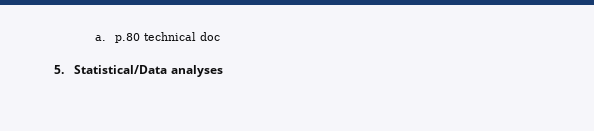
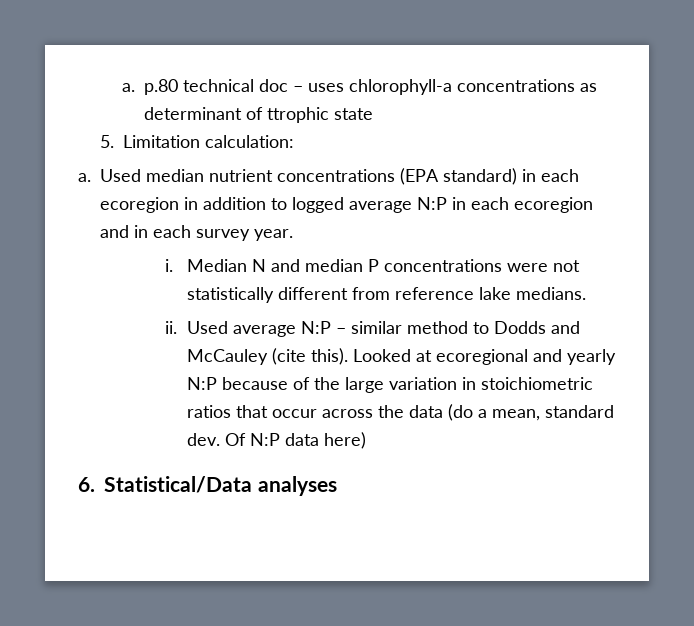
[54,65,64,74] // 5. -> [292,79,597,95] [143,107,373,123] [99,135,294,148] [78,168,579,185] [100,197,593,213] [100,225,293,241] [165,259,581,272] [187,287,587,303] [165,321,581,337] [187,348,617,365] [187,377,594,393] [187,404,615,421] [187,432,367,449] [78,477,95,492] – uses chlorophyll-a concentrations as determinant of ttrophic state // 5. Limitation calculation: // a. Used median nutrient concentrations (EPA standard) in each ecoregion in addition to logged average N:P in each ecoregion and in each survey year. // i. Median N and median P concentrations were not statistically different from reference lake medians. // ii. Used average N:P – similar method to Dodds and McCauley (cite this). Looked at ecoregional and yearly N:P because of the large variation in stoichiometric ratios that occur across the data (do a mean, standard dev. Of N:P data here) // 6.

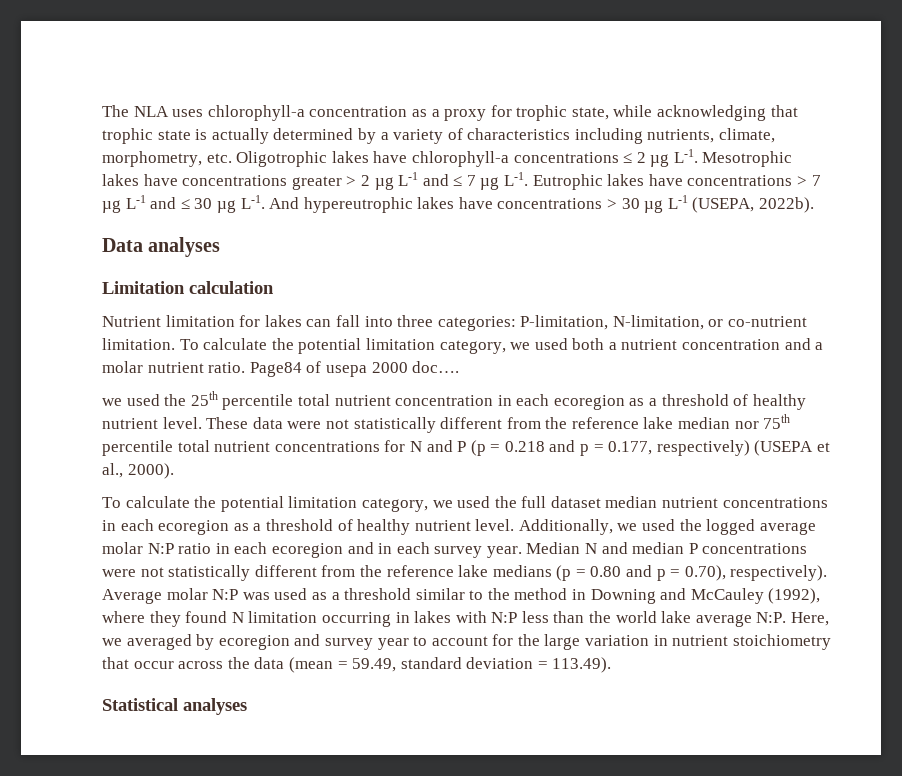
[121,79,597,95] [143,107,373,123] [99,135,294,148] [78,169,141,182] a. p.80 technical doc – uses chlorophyll-a concentrations as determinant of ttrophic state // 5. Limitation calculation: // a. Used -> [102,105,798,121] [102,128,776,144] [102,149,793,167] [102,172,821,190] [102,195,815,213] [102,237,221,257] [102,281,274,294] [102,315,808,331] [102,338,824,354] [102,361,460,377] [102,391,806,410] [102,414,791,433] [102,440,831,456] [102,463,174,479] [102,496,601,512] The NLA uses chlorophyll-a concentration as a proxy for trophic state, while acknowledging that trophic state is actually determined by a variety of characteristics including nutrients, climate, morphometry, etc. Oligotrophic lakes have chlorophyll-a concentrations ≤ 2 µg L-1. Mesotrophic lakes have concentrations greater > 2 µg L-1 and ≤ 7 µg L-1. Eutrophic lakes have concentrations > 7 µg L-1 and ≤ 30 µg L-1. And hypereutrophic lakes have concentrations > 30 µg L-1 (USEPA, 2022b). // Data analyses // Limitation calculation // Nutrient limitation for lakes can fall into three categories: P-limitation, N-limitation, or co-nutrient limitation. To calculate the potential limitation category, we used both a nutrient concentration and a molar nutrient ratio. Page84 of usepa 2000 doc…. // we used the 25th percentile total nutrient concentration in each ecoregion as a threshold of healthy nutrient level. These data were not statistically different from the reference lake median nor 75th percentile total nutrient concentrations for N and P (p = 0.218 and p = 0.177, respectively) (USEPA et al., 2000). // To calculate the potential limitation category, we used the full dataset
[400,168,579,185] [100,197,447,213] (EPA standard) in each ecoregion in addition to logged average N:P -> [102,519,816,535] [102,542,212,554] in each ecoregion as a threshold of healthy nutrient level. Additionally, we used the logged average molar N:P ratio
[165,259,174,272] // i. -> (522, 552) none
[395,287,587,300] [165,321,581,337] [187,348,617,365] [187,377,311,390] reference lake medians. // ii. Used average N:P – similar method to Dodds and McCauley (cite this). Looked at ecoregional and yearly N:P because of -> [359,565,828,581] [102,588,821,604] [102,611,830,627] [102,634,514,650] the reference lake medians (p = 0.80 and p = 0.70), respectively). Average molar N:P was used as a threshold similar to the method in Downing and McCauley (1992), where they found N limitation occurring in lakes with N:P less than the world lake average N:P. Here, we averaged by ecoregion and survey year to account for
[481,377,594,390] [187,405,232,418] stoichiometric ratios -> [672,634,831,650] nutrient stoichiometry
[448,404,615,421] [187,432,367,449] [78,476,252,493] (do a mean, standard dev. Of N:P data here) // 6. Statistical/Data -> [288,657,612,673] [102,698,178,711] (mean = 59.49, standard deviation = 113.49). // Statistical

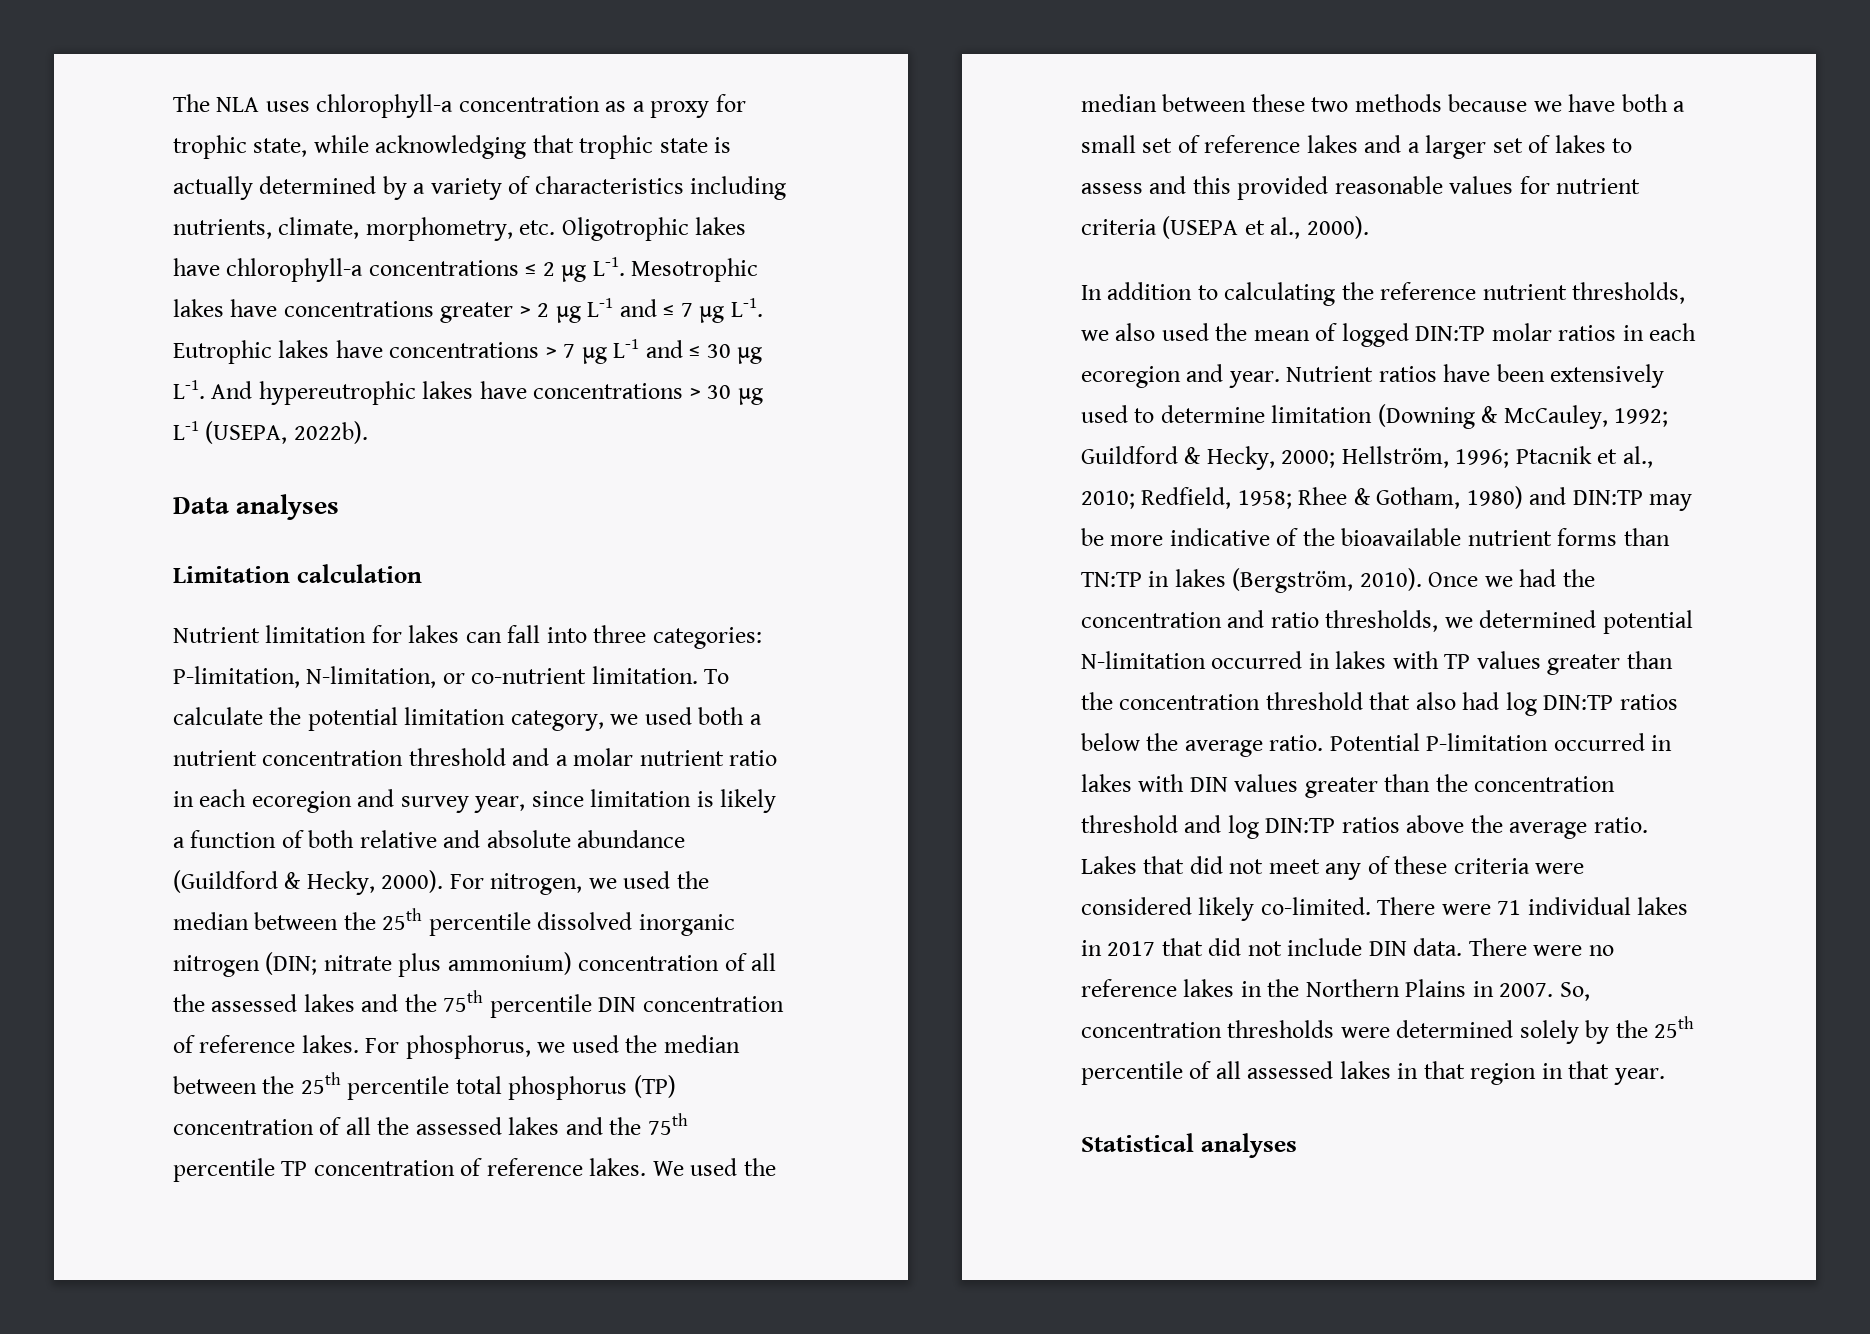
(781, 344) none -> [408,748,506,766] threshold
[208,361,460,377] [102,391,806,410] [102,414,791,433] [102,440,831,456] [102,463,174,479] [102,496,828,512] [102,519,816,535] [102,542,808,558] [102,565,828,581] [102,588,821,604] [102,611,830,627] [102,634,831,650] [102,657,612,673] ratio. Page84 of usepa 2000 doc…. // we used the 25th percentile total nutrient concentration in each ecoregion as a threshold of healthy nutrient level. These data were not statistically different from the reference lake median nor 75th percentile total nutrient concentrations for N and P (p = 0.218 and p = 0.177, respectively) (USEPA et al., 2000). // To calculate the potential limitation category, we used the full dataset median nutrient concentrations in each ecoregion as a threshold of healthy nutrient level. Additionally, we used the logged average molar N:P ratio in each ecoregion and in each survey year. Median N and median P concentrations were not statistically different from the reference lake medians (p = 0.80 and p = 0.70), respectively). Average molar N:P was used as a threshold similar to the method in Downing and McCauley (1992), where they found N limitation occurring in lakes with N:P less than the world lake average N:P. Here, we averaged by ecoregion and survey year to account for the large variation in nutrient stoichiometry that occur across the data (mean = 59.49, standard deviation = 113.49). -> [729,750,778,766] [173,789,777,813] [173,830,686,848] [173,870,709,895] [173,908,735,936] [173,952,777,977] [173,990,784,1018] [173,1035,740,1059] [173,1072,676,1100] [173,1113,688,1135] [173,1158,776,1182] [1081,94,1686,112] [1081,135,1633,159] [1081,176,1641,200] [1081,216,1369,239] [1081,282,1686,306] [1081,323,1697,347] [1081,364,1665,388] [1081,404,1669,429] [1081,446,1653,470] [1081,486,1693,511] [1081,528,1670,546] [1081,568,1595,593] [1081,610,1693,634] [1081,651,1673,675] [1081,692,1678,716] [1081,733,1673,757] [1081,774,1616,798] [1081,815,1648,839] [1081,856,1585,880] [1081,897,1689,921] [1081,938,1614,956] [1081,979,1590,1001] [1081,1016,1695,1044] [1081,1061,1665,1085] ratio in each ecoregion and survey year, since limitation is likely a function of both relative and absolute abundance (Guildford & Hecky, 2000). For nitrogen, we used the median between the 25th percentile dissolved inorganic nitrogen (DIN; nitrate plus ammonium) concentration of all the assessed lakes and the 75th percentile DIN concentration of reference lakes. For phosphorus, we used the median between the 25th percentile total phosphorus (TP) concentration of all the assessed lakes and the 75th percentile TP concentration of reference lakes. We used the median between these two methods because we have both a small set of reference lakes and a larger set of lakes to assess and this provided reasonable values for nutrient criteria (USEPA et al., 2000). // In addition to calculating the reference nutrient thresholds, we also used the mean of logged DIN:TP molar ratios in each ecoregion and year. Nutrient ratios have been extensively used to determine limitation (Downing & McCauley, 1992; Guildford & Hecky, 2000; Hellström, 1996; Ptacnik et al., 2010; Redfield, 1958; Rhee & Gotham, 1980) and DIN:TP may be more indicative of the bioavailable nutrient forms than TN:TP in lakes (Bergström, 2010). Once we had the concentration and ratio thresholds, we determined potential N-limitation occurred in lakes with TP values greater than the concentration threshold that also had log DIN:TP ratios below the average ratio. Potential P-limitation occurred in lakes with DIN values greater than the concentration threshold and log DIN:TP ratios above the average ratio. Lakes that did not meet any of these criteria were considered likely co-limited. There were 71 individual lakes in 2017 that did not include DIN data. There were no reference lakes in the Northern Plains in 2007. So, concentration thresholds were determined solely by the 25th percentile of all assessed lakes in that region in that year.

